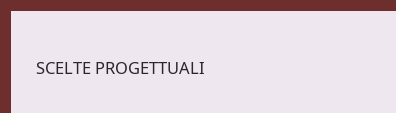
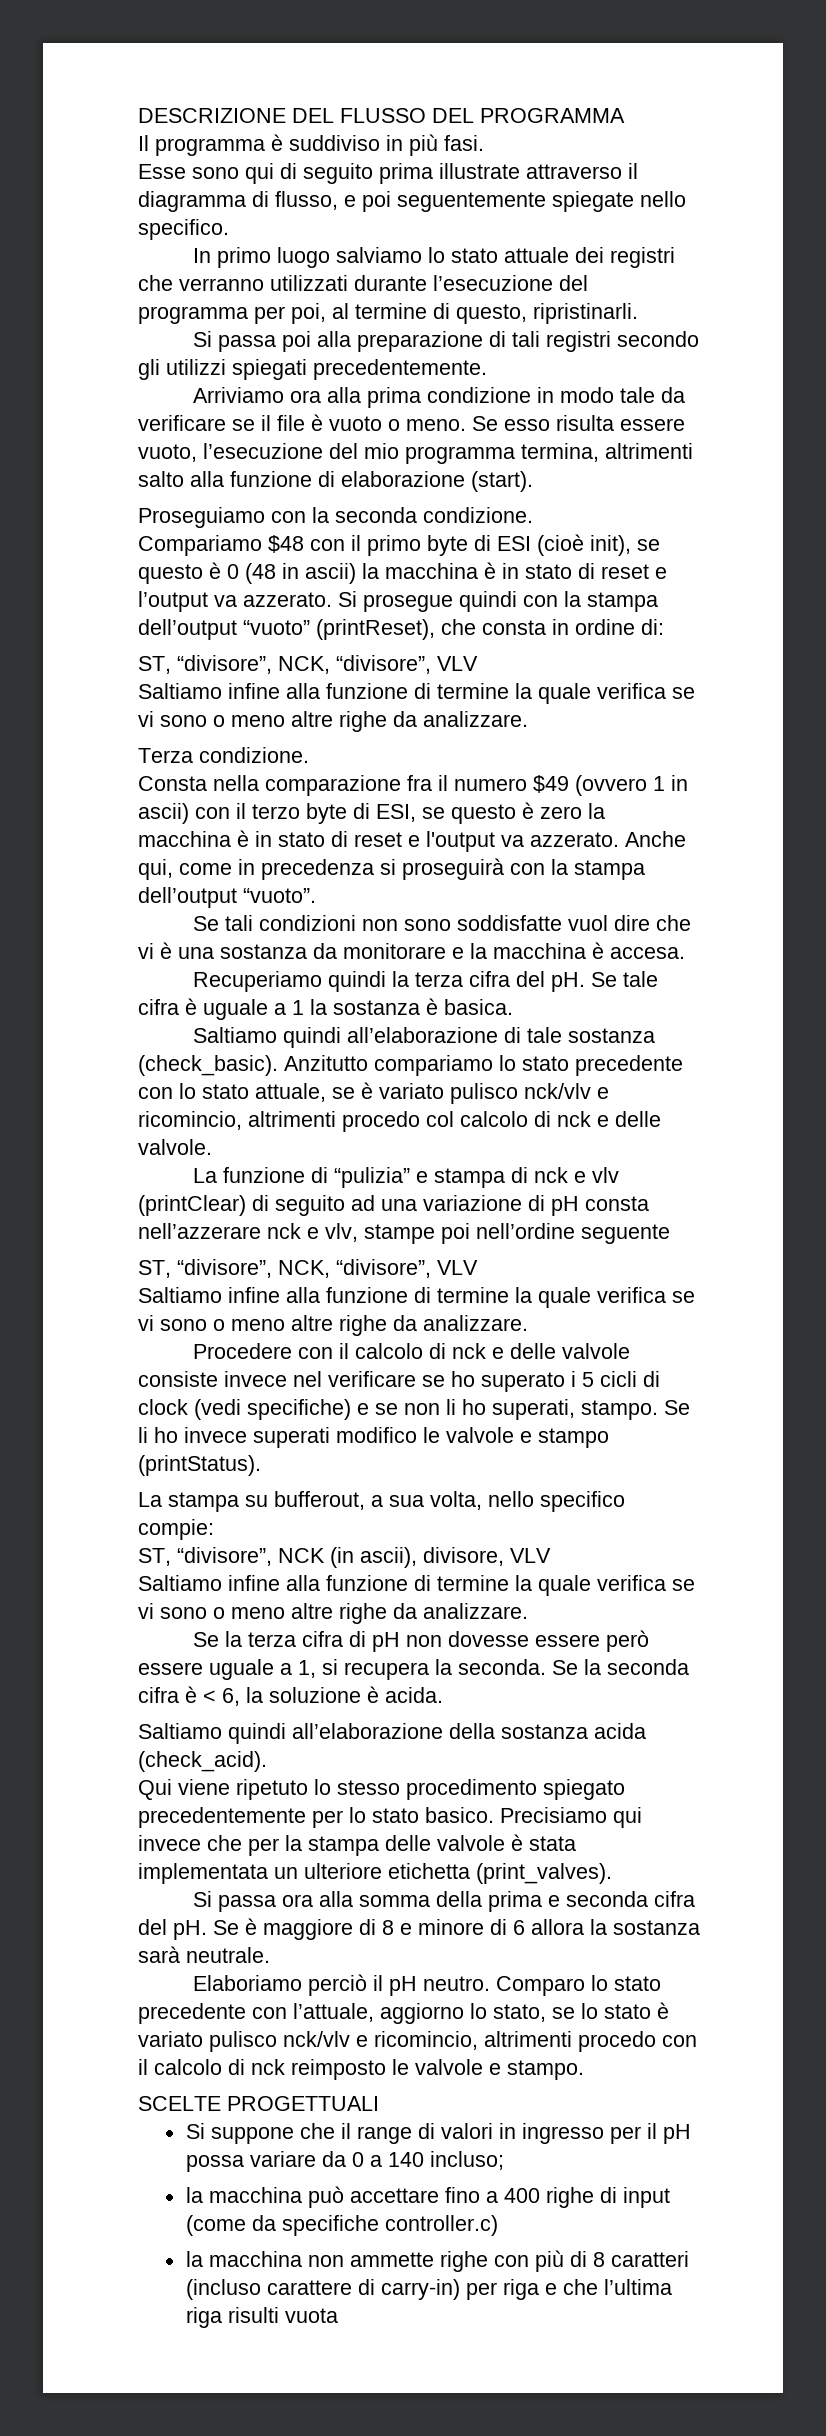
[36,62,206,74] SCELTE PROGETTUALI -> [138,108,625,123] [138,134,484,156] [138,163,638,184] [138,191,686,212] [138,219,229,240] [192,247,675,268] [138,275,588,291] [138,303,638,324] [192,331,699,352] [138,359,487,380] [192,387,685,408] [138,414,685,431] [138,443,693,464] [138,471,533,492] [138,507,533,528] [138,534,660,556] [138,562,667,584] [138,591,658,612] [138,619,664,640] [138,655,478,674] [138,683,695,704] [138,711,528,732] [138,747,309,763] [138,775,688,796] [138,802,605,824] [138,830,686,852] [138,858,645,880] [138,887,316,908] [192,915,691,931] [138,942,685,959] [192,971,658,992] [138,998,513,1020] [192,1027,655,1048] [138,1055,683,1076] [138,1082,609,1104] [138,1111,661,1132] [138,1139,212,1155] [192,1167,619,1188] [138,1195,649,1216] [138,1223,670,1244] [138,1259,478,1278] [138,1287,695,1308] [138,1315,528,1336] [192,1343,630,1359] [138,1371,660,1392] [138,1399,690,1420] [138,1427,609,1448] [138,1455,261,1476] [138,1491,625,1512] [138,1519,214,1540] [138,1547,551,1568] [138,1575,695,1596] [138,1603,528,1624] [192,1630,649,1652] [138,1659,689,1680] [138,1686,443,1706] [138,1723,646,1744] [138,1751,267,1772] [138,1779,625,1800] [138,1807,642,1828] [138,1834,576,1856] [138,1863,612,1884] [192,1891,695,1912] [138,1918,700,1940] [138,1946,270,1963] [192,1974,661,1996] [138,2002,669,2024] [138,2031,697,2052] [138,2059,584,2080] [138,2096,379,2111] [185,2123,691,2144] [185,2151,504,2172] [185,2186,670,2208] [185,2215,498,2236] [185,2250,689,2272] [185,2279,672,2300] [185,2307,338,2328] DESCRIZIONE DEL FLUSSO DEL PROGRAMMA // Il programma è suddiviso in più fasi. // Esse sono qui di seguito prima illustrate attraverso il diagramma di flusso, e poi seguentemente spiegate nello specifico. // In primo luogo salviamo lo stato attuale dei registri che verranno utilizzati durante l’esecuzione del programma per poi, al termine di questo, ripristinarli. // Si passa poi alla preparazione di tali registri secondo gli utilizzi spiegati precedentemente. // Arriviamo ora alla prima condizione in modo tale da verificare se il file è vuoto o meno. Se esso risulta essere vuoto, l’esecuzione del mio programma termina, altrimenti salto alla funzione di elaborazione (start). // Proseguiamo con la seconda condizione. // Compariamo $48 con il primo byte di ESI (cioè init), se questo è 0 (48 in ascii) la macchina è in stato di reset e l’output va azzerato. Si prosegue quindi con la stampa dell’output “vuoto” (printReset), che consta in ordine di: // ST, “divisore”, NCK, “divisore”, VLV // Saltiamo infine alla funzione di termine la quale verifica se vi sono o meno altre righe da analizzare. // Terza condizione. // Consta nella comparazione fra il numero $49 (ovvero 1 in ascii) con il terzo byte di ESI, se questo è zero la macchina è in stato di reset e l'output va azzerato. Anche qui, come in precedenza si proseguirà con la stampa dell’output “vuoto”. // Se tali condizioni non sono soddisfatte vuol dire che vi è una sostanza da monitorare e la macchina è accesa. // Recuperiamo quindi la terza cifra del pH. Se tale cifra è uguale a 1 la sostanza è basica. // Saltiamo quindi all’elaborazione di tale sostanza (check_basic). Anzitutto compariamo lo stato precedente con lo stato attuale, se è variato pulisco nck/vlv e ricomincio, altrimenti procedo col calcolo di nck e delle valvole. // La funzione di “pulizia” e stampa di nck e vlv (printClear) di seguito ad una variazione di pH consta nell’azzerare nck e vlv, stampe poi nell’ordine seguente // ST, “divisore”, NCK, “divisore”, VLV // Saltiamo infine alla funzione di termine la quale verifica se vi sono o meno altre righe da analizzare. // Procedere con il calcolo di nck e delle valvole consiste invece nel verificare se ho superato i 5 cicli di clock (vedi specifiche) e se non li ho superati, stampo. Se li ho invece superati modifico le valvole e stampo (printStatus). // La stampa su bufferout, a sua volta, nello specifico compie: // ST, “divisore”, NCK (in ascii), divisore, VLV // Saltiamo infine alla funzione di termine la quale verifica se vi sono o meno altre righe da analizzare. // Se la terza cifra di pH non dovesse essere però essere uguale a 1, si recupera la seconda. Se la seconda cifra è < 6, la soluzione è acida. // Saltiamo quindi all’elaborazione della sostanza acida (check_acid). // Qui viene ripetuto lo stesso procedimento spiegato precedentemente per lo stato basico. Precisiamo qui invece che per la stampa delle valvole è stata implementata un ulteriore etichetta (print_valves). // Si passa ora alla somma della prima e seconda cifra del pH. Se è maggiore di 8 e minore di 6 allora la sostanza sarà neutrale. // Elaboriamo perciò il pH neutro. Comparo lo stato precedente con l’attuale, aggiorno lo stato, se lo stato è variato pulisco nck/vlv e ricomincio, altrimenti procedo con il calcolo di nck reimposto le valvole e stampo. // SCELTE PROGETTUALI // Si suppone che il range di valori in ingresso per il pH possa variare da 0 a 140 incluso; // la macchina può accettare fino a 400 righe di input (come da specifiche controller.c) // la macchina non ammette righe con più di 8 caratteri (incluso carattere di carry-in) per riga e che l’ultima riga risulti vuota

